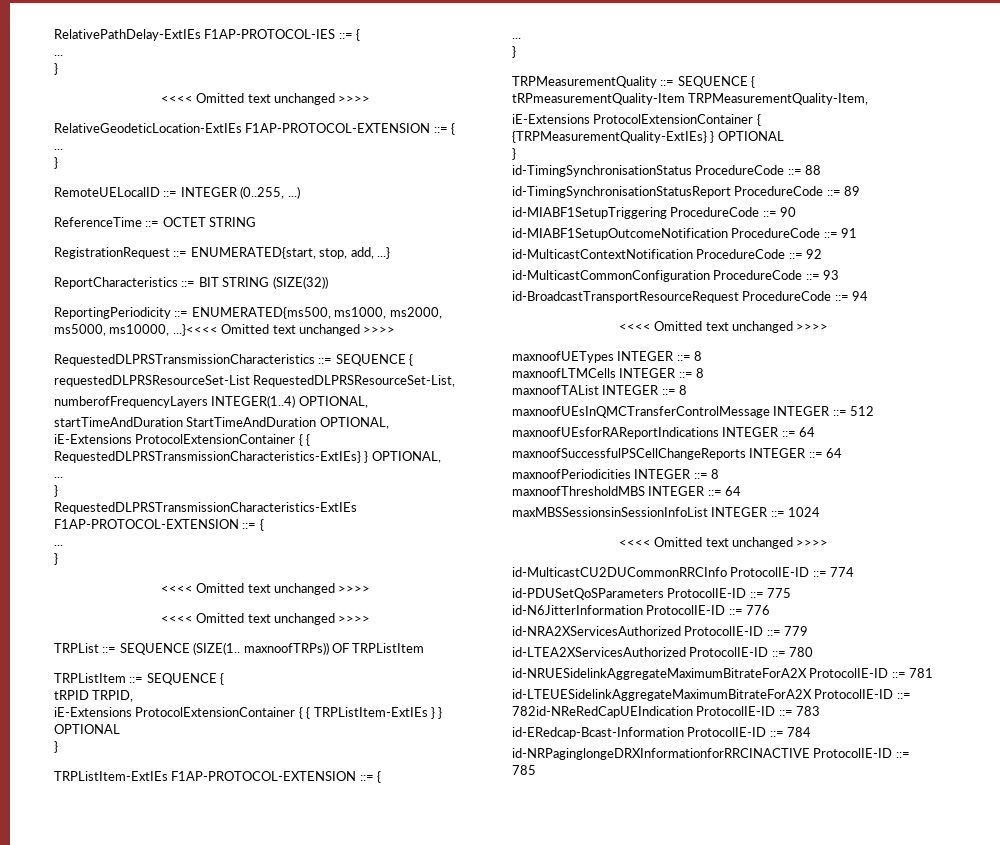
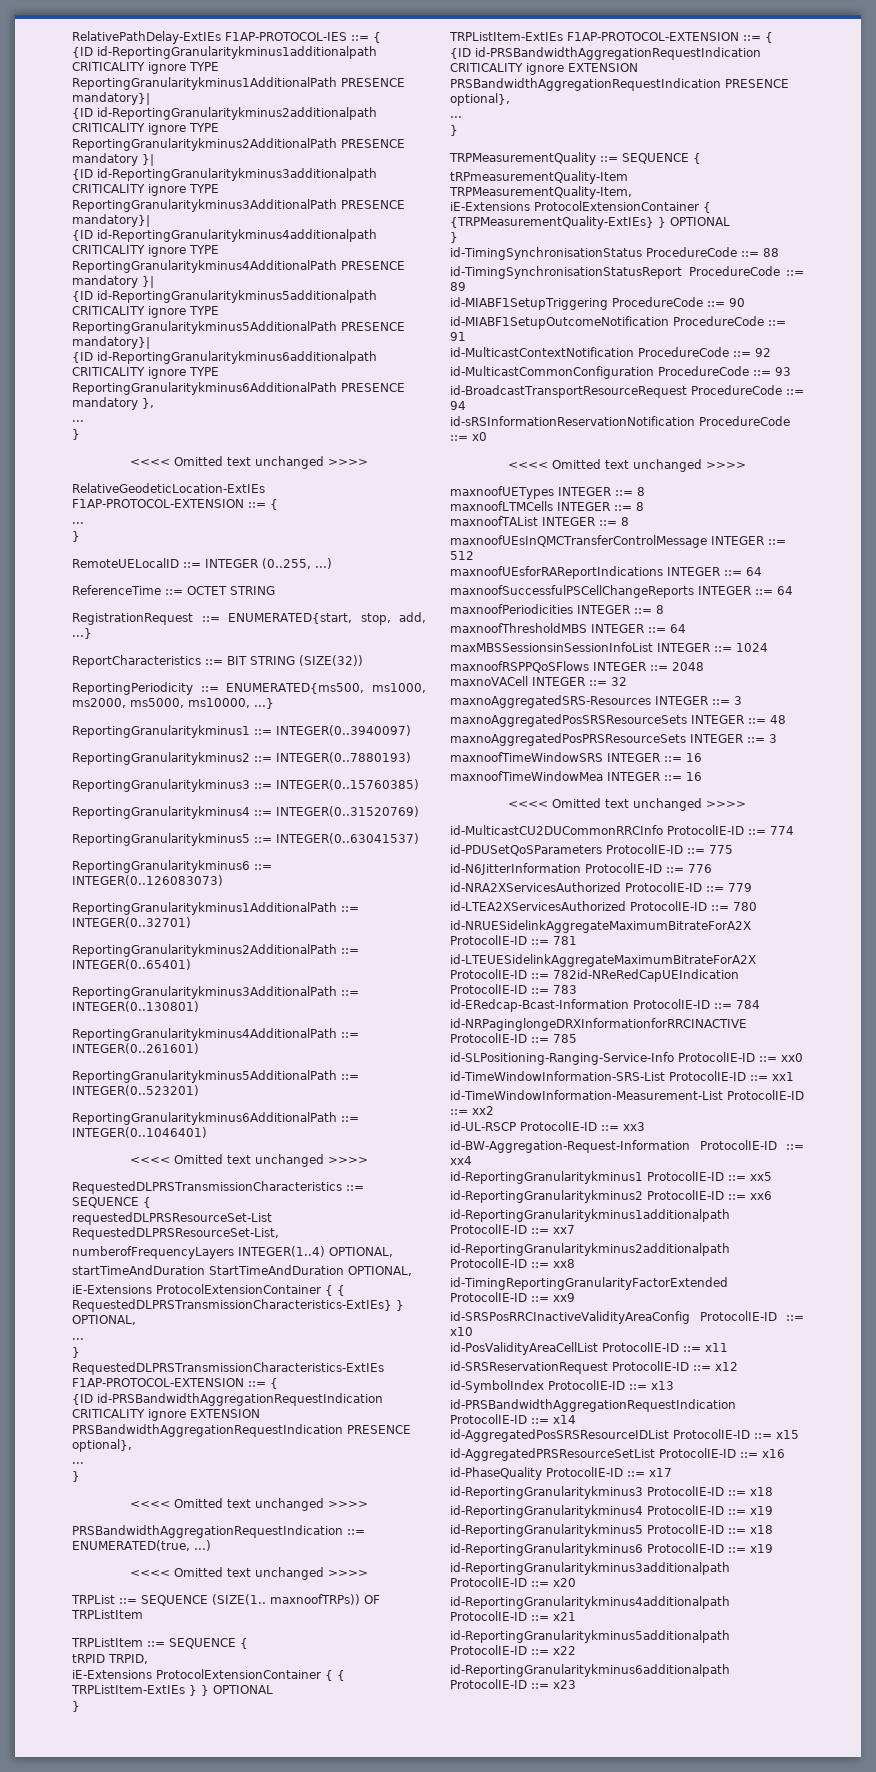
(361, 35) none -> [72,46,377,59] [72,62,219,74] [72,77,405,90] [72,92,150,105] [72,107,377,120] [72,123,219,135] [72,138,405,151] [72,153,154,166] [72,168,377,181] [72,184,219,196] [72,199,405,212] [72,214,150,227] [72,229,377,242] [72,245,219,257] [72,260,405,273] [72,275,154,288] [72,290,377,303] [72,306,219,318] [72,321,405,334] [72,336,150,349] [72,351,377,364] [72,367,219,379] [72,382,405,395] [72,397,154,410] // {ID id-ReportingGranularitykminus1additionalpath CRITICALITY ignore TYPE ReportingGranularitykminus1AdditionalPath PRESENCE mandatory}| // {ID id-ReportingGranularitykminus2additionalpath CRITICALITY ignore TYPE ReportingGranularitykminus2AdditionalPath PRESENCE mandatory }| // {ID id-ReportingGranularitykminus3additionalpath CRITICALITY ignore TYPE ReportingGranularitykminus3AdditionalPath PRESENCE mandatory}| // {ID id-ReportingGranularitykminus4additionalpath CRITICALITY ignore TYPE ReportingGranularitykminus4AdditionalPath PRESENCE mandatory }| // {ID id-ReportingGranularitykminus5additionalpath CRITICALITY ignore TYPE ReportingGranularitykminus5AdditionalPath PRESENCE mandatory}| // {ID id-ReportingGranularitykminus6additionalpath CRITICALITY ignore TYPE ReportingGranularitykminus6AdditionalPath PRESENCE mandatory },
[172,324,218,336] ...}<<<< -> [254,698,274,709] [72,725,411,738] [72,752,411,765] [72,779,419,792] [72,806,419,819] [72,833,419,846] [72,860,272,873] [72,875,223,886] [72,902,359,915] [72,917,191,928] [72,944,359,957] [72,959,191,970] [72,986,359,999] [72,1001,199,1012] [72,1028,359,1041] [72,1043,199,1054] [72,1070,359,1083] [72,1085,199,1096] [72,1112,359,1125] [72,1127,207,1138] [130,1157,170,1164] ...} // ReportingGranularitykminus1 ::= INTEGER(0..3940097) // ReportingGranularitykminus2 ::= INTEGER(0..7880193) // ReportingGranularitykminus3 ::= INTEGER(0..15760385) // ReportingGranularitykminus4 ::= INTEGER(0..31520769) // ReportingGranularitykminus5 ::= INTEGER(0..63041537) // ReportingGranularitykminus6 ::= INTEGER(0..126083073) // ReportingGranularitykminus1AdditionalPath ::= INTEGER(0..32701) // ReportingGranularitykminus2AdditionalPath ::= INTEGER(0..65401) // ReportingGranularitykminus3AdditionalPath ::= INTEGER(0..130801) // ReportingGranularitykminus4AdditionalPath ::= INTEGER(0..261601) // ReportingGranularitykminus5AdditionalPath ::= INTEGER(0..523201) // ReportingGranularitykminus6AdditionalPath ::= INTEGER(0..1046401) // <<<<
[54,545,63,546] [54,553,58,565] [160,583,371,595] // ... // } // <<<< Omitted text unchanged >>>> -> [72,1393,383,1406] [72,1409,260,1421] [72,1424,411,1437] [72,1439,132,1452] [72,1462,84,1464] [72,1471,80,1482] [130,1498,368,1511] [72,1525,365,1538] [72,1540,211,1551] // {ID id-PRSBandwidthAggregationRequestIndication CRITICALITY ignore EXTENSION PRSBandwidthAggregationRequestIndication PRESENCE optional}, // ... // } // <<<< Omitted text unchanged >>>> // PRSBandwidthAggregationRequestIndication ::= ENUMERATED(true, ...)
(382, 777) none -> [450,47,761,60] [450,63,638,75] [450,78,789,91] [450,93,510,106] // {ID id-PRSBandwidthAggregationRequestIndication CRITICALITY ignore EXTENSION PRSBandwidthAggregationRequestIndication PRESENCE optional},
(869, 296) none -> [450,416,790,426] [450,432,487,441] // id-sRSInformationReservationNotification ProcedureCode ::= x0
(821, 512) none -> [450,661,704,673] [450,676,627,686] [450,695,742,708] [450,714,786,727] [450,733,777,746] [450,752,702,762] [450,771,702,781] // maxnoofRSPPQoSFlows INTEGER ::= 2048 // maxnoVACell INTEGER ::= 32 // maxnoAggregatedSRS-Resources INTEGER ::= 3 // maxnoAggregatedPosSRSResourceSets INTEGER ::= 48 // maxnoAggregatedPosPRSResourceSets INTEGER ::= 3 // maxnoofTimeWindowSRS INTEGER ::= 16 // maxnoofTimeWindowMea INTEGER ::= 16
(536, 770) none -> [450,1052,803,1065] [450,1071,794,1081] [450,1090,804,1100] [450,1106,494,1115] [450,1121,645,1131] [450,1140,804,1153] [450,1156,472,1165] [450,1171,772,1184] [450,1190,772,1203] [450,1209,730,1222] [450,1224,575,1234] [450,1243,730,1256] [450,1258,575,1268] [450,1277,728,1290] [450,1292,575,1302] [450,1311,804,1324] [450,1327,473,1336] [450,1342,728,1355] [450,1361,738,1374] [450,1380,674,1393] [450,1399,736,1412] [450,1414,576,1424] [450,1429,799,1442] [450,1448,785,1461] [450,1467,672,1480] [450,1486,773,1499] [450,1505,773,1518] [450,1524,773,1537] [450,1543,773,1556] [450,1562,730,1575] [450,1577,576,1587] [450,1596,730,1609] [450,1611,576,1621] [450,1630,730,1643] [450,1645,576,1655] [450,1664,730,1677] [450,1679,576,1689] // id-SLPositioning-Ranging-Service-Info ProtocolIE-ID ::= xx0 // id-TimeWindowInformation-SRS-List ProtocolIE-ID ::= xx1 // id-TimeWindowInformation-Measurement-List ProtocolIE-ID ::= xx2 // id-UL-RSCP ProtocolIE-ID ::= xx3 // id-BW-Aggregation-Request-Information ProtocolIE-ID ::= xx4 // id-ReportingGranularitykminus1 ProtocolIE-ID ::= xx5 // id-ReportingGranularitykminus2 ProtocolIE-ID ::= xx6 // id-ReportingGranularitykminus1additionalpath ProtocolIE-ID ::= xx7 // id-ReportingGranularitykminus2additionalpath ProtocolIE-ID ::= xx8 // id-TimingReportingGranularityFactorExtended ProtocolIE-ID ::= xx9 // id-SRSPosRRCInactiveValidityAreaConfig ProtocolIE-ID ::= x10 // id-PosValidityAreaCellList ProtocolIE-ID ::= x11 // id-SRSReservationRequest ProtocolIE-ID ::= x12 // id-SymbolIndex ProtocolIE-ID ::= x13 // id-PRSBandwidthAggregationRequestIndication ProtocolIE-ID ::= x14 // id-AggregatedPosSRSResourceIDList ProtocolIE-ID ::= x15 // id-AggregatedPRSResourceSetList ProtocolIE-ID ::= x16 // id-PhaseQuality ProtocolIE-ID ::= x17 // id-ReportingGranularitykminus3 ProtocolIE-ID ::= x18 // id-ReportingGranularitykminus4 ProtocolIE-ID ::= x19 // id-ReportingGranularitykminus5 ProtocolIE-ID ::= x18 // id-ReportingGranularitykminus6 ProtocolIE-ID ::= x19 // id-ReportingGranularitykminus3additionalpath ProtocolIE-ID ::= x20 // id-ReportingGranularitykminus4additionalpath ProtocolIE-ID ::= x21 // id-ReportingGranularitykminus5additionalpath ProtocolIE-ID ::= x22 // id-ReportingGranularitykminus6additionalpath ProtocolIE-ID ::= x23

